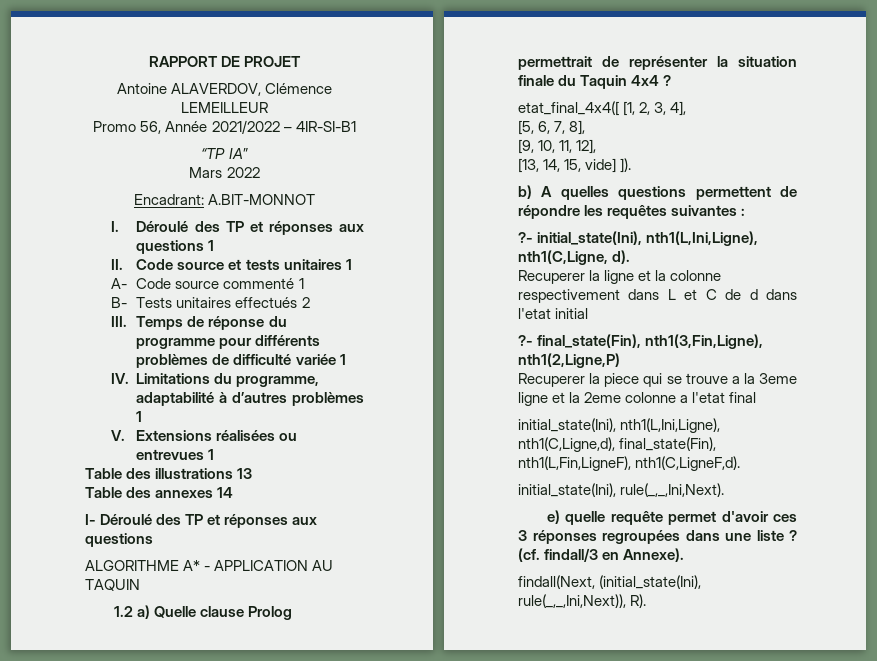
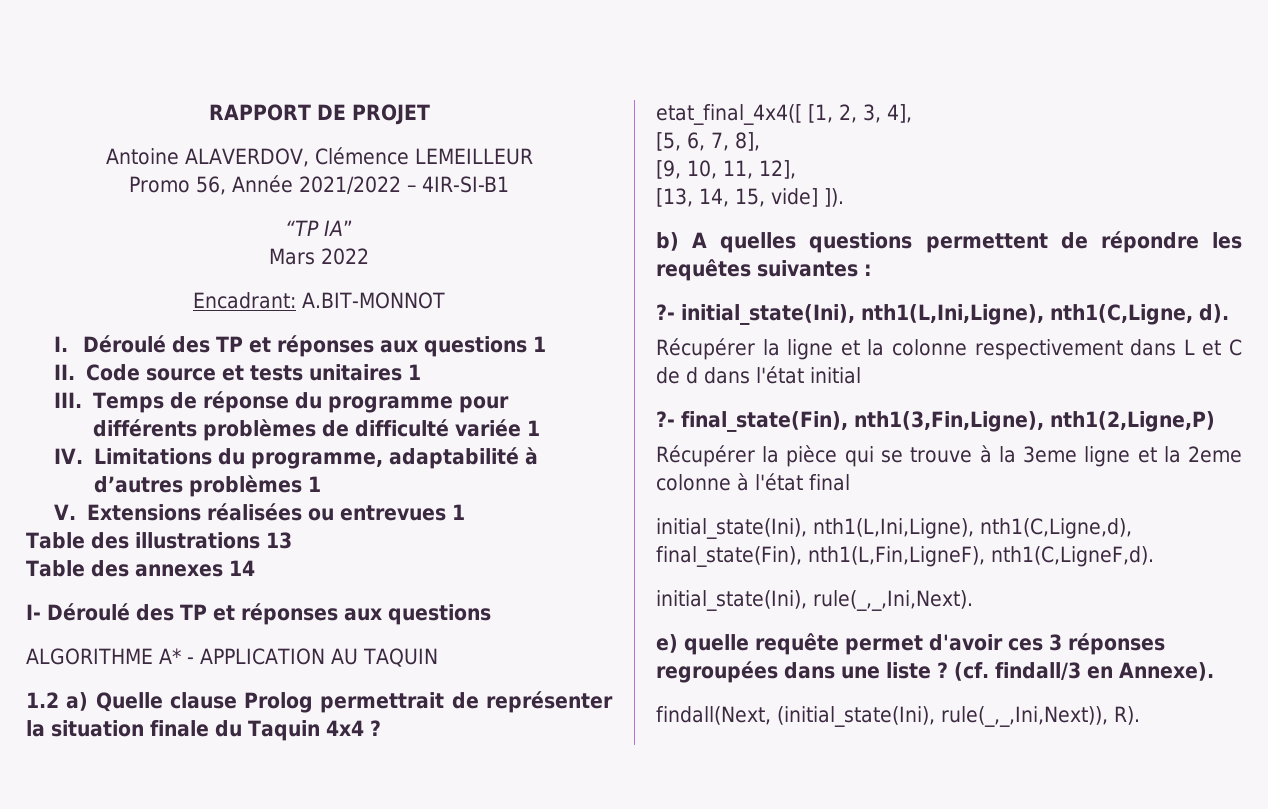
[110,278,304,289] [110,297,310,308] // A- Code source commenté 1 // B- Tests unitaires effectués 2 -> (421, 372) none
[518,270,585,284] Recuperer -> [656,338,755,360] Récupérer
[518,308,551,319] l'etat -> [756,366,804,384] l'état
[518,373,640,387] Recuperer la piece -> [656,445,838,467] Récupérer la pièce
[731,376,740,384] a -> [979,445,992,463] à
[680,392,726,403] a l'etat -> [737,473,803,491] à l'état

